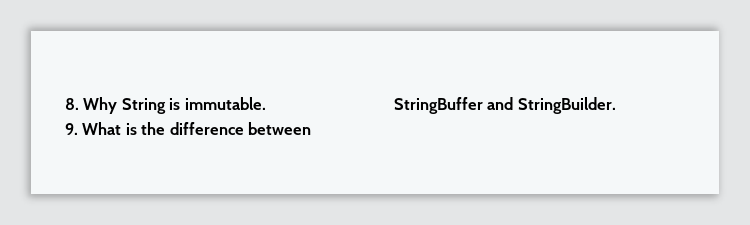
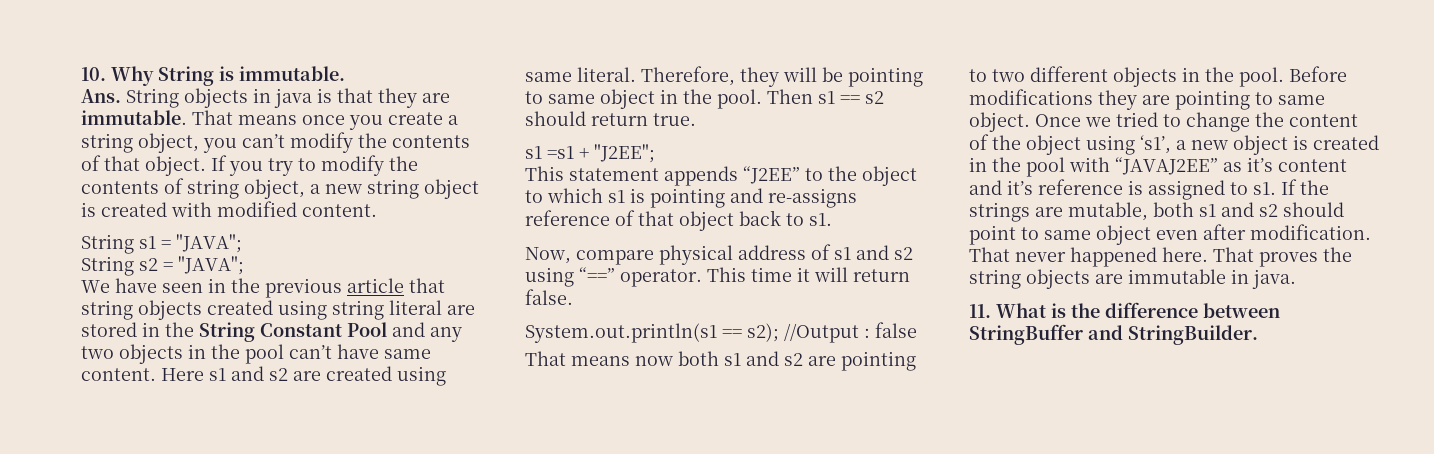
[65,98,79,110] 8. -> [81,67,106,81] 10.
[65,123,78,135] 9. -> [81,88,450,108] [81,110,458,130] [81,132,470,153] [81,155,418,176] [81,178,479,199] [81,201,377,217] [81,234,242,254] [81,256,244,276] [81,278,445,298] [81,300,475,320] [81,322,462,342] [81,344,431,364] [81,366,446,386] [525,66,923,87] [525,89,884,109] [525,111,696,126] [525,144,655,163] [525,166,917,186] [525,188,857,208] [525,210,832,231] [525,244,913,265] [525,267,910,287] [525,289,573,305] [525,322,917,343] [525,351,916,371] [969,66,1347,87] [969,89,1325,110] [969,112,1358,132] [969,134,1379,155] [969,157,1347,177] [969,179,1329,200] [969,202,1344,222] [969,224,1371,245] [969,247,1352,267] [969,269,1296,289] [969,304,991,318] Ans. String objects in java is that they are immutable. That means once you create a string object, you can’t modify the contents of that object. If you try to modify the contents of string object, a new string object is created with modified content. // String s1 = "JAVA"; // String s2 = "JAVA"; // We have seen in the previous article that string objects created using string literal are stored in the String Constant Pool and any two objects in the pool can’t have same content. Here s1 and s2 are created using same literal. Therefore, they will be pointing to same object in the pool. Then s1 == s2 should return true. // s1 =s1 + "J2EE"; // This statement appends “J2EE” to the object to which s1 is pointing and re-assigns reference of that object back to s1. // Now, compare physical address of s1 and s2 using “==” operator. This time it will return false. // System.out.println(s1 == s2); //Output : false // That means now both s1 and s2 are pointing to two different objects in the pool. Before modifications they are pointing to same object. Once we tried to change the content of the object using ‘s1’, a new object is created in the pool with “JAVAJ2EE” as it’s content and it’s reference is assigned to s1. If the strings are mutable, both s1 and s2 should point to same object even after modification. That never happened here. That proves the string objects are immutable in java. // 11.

